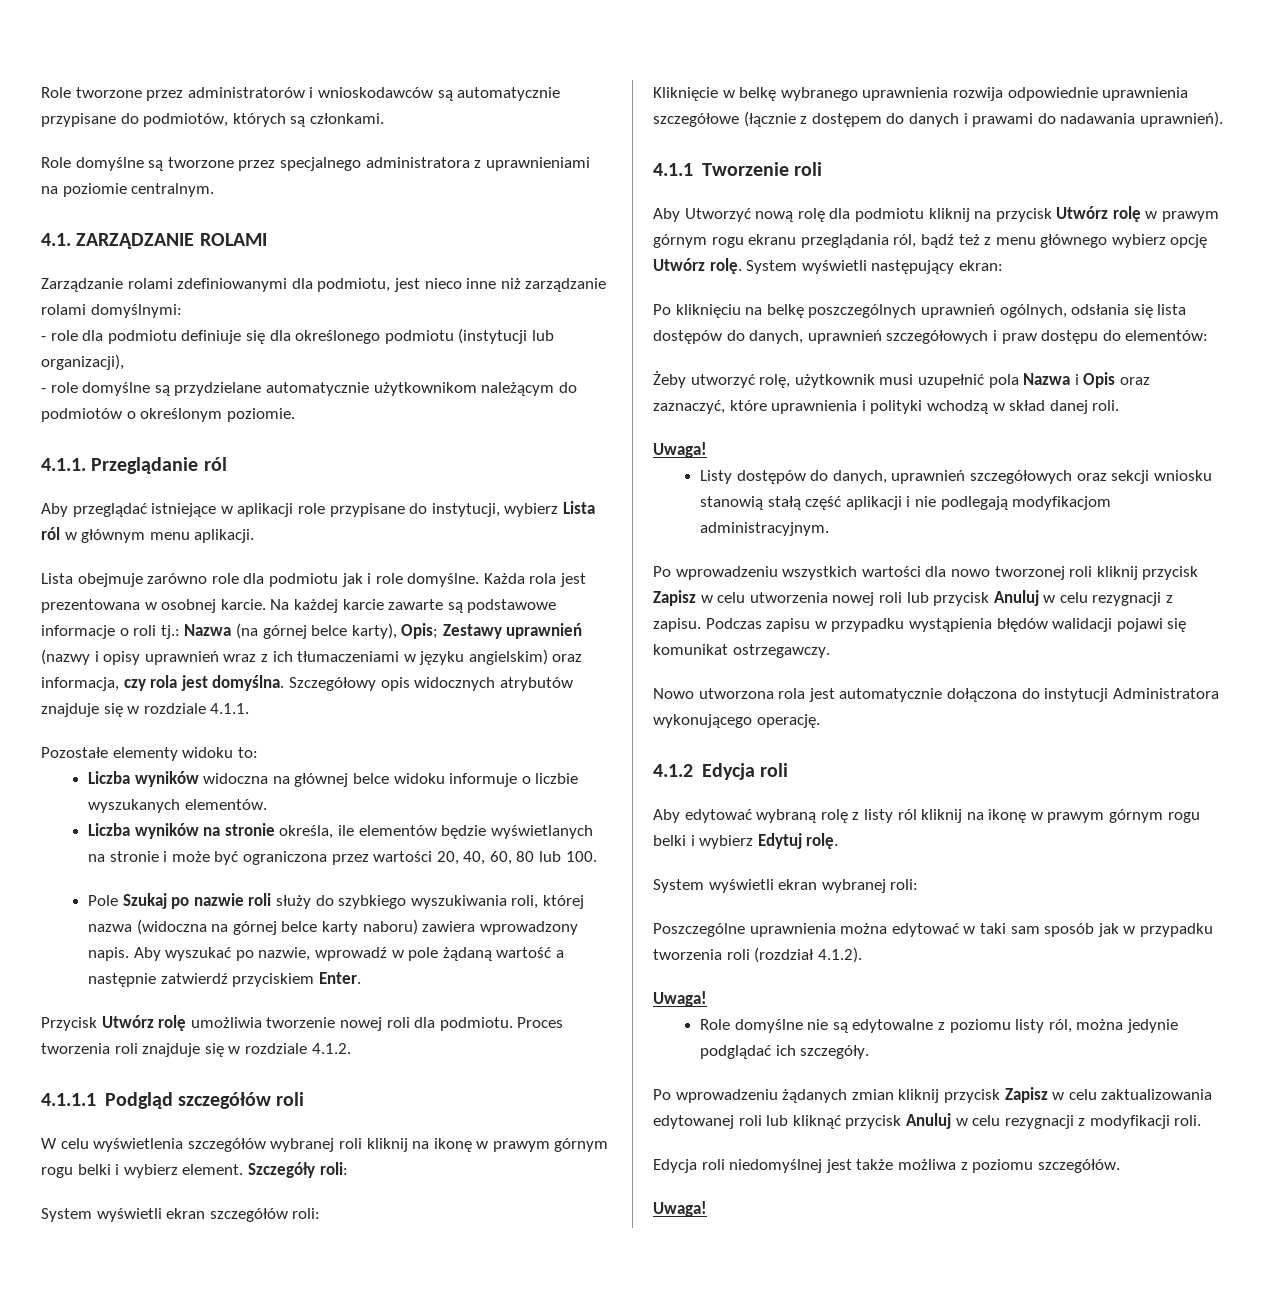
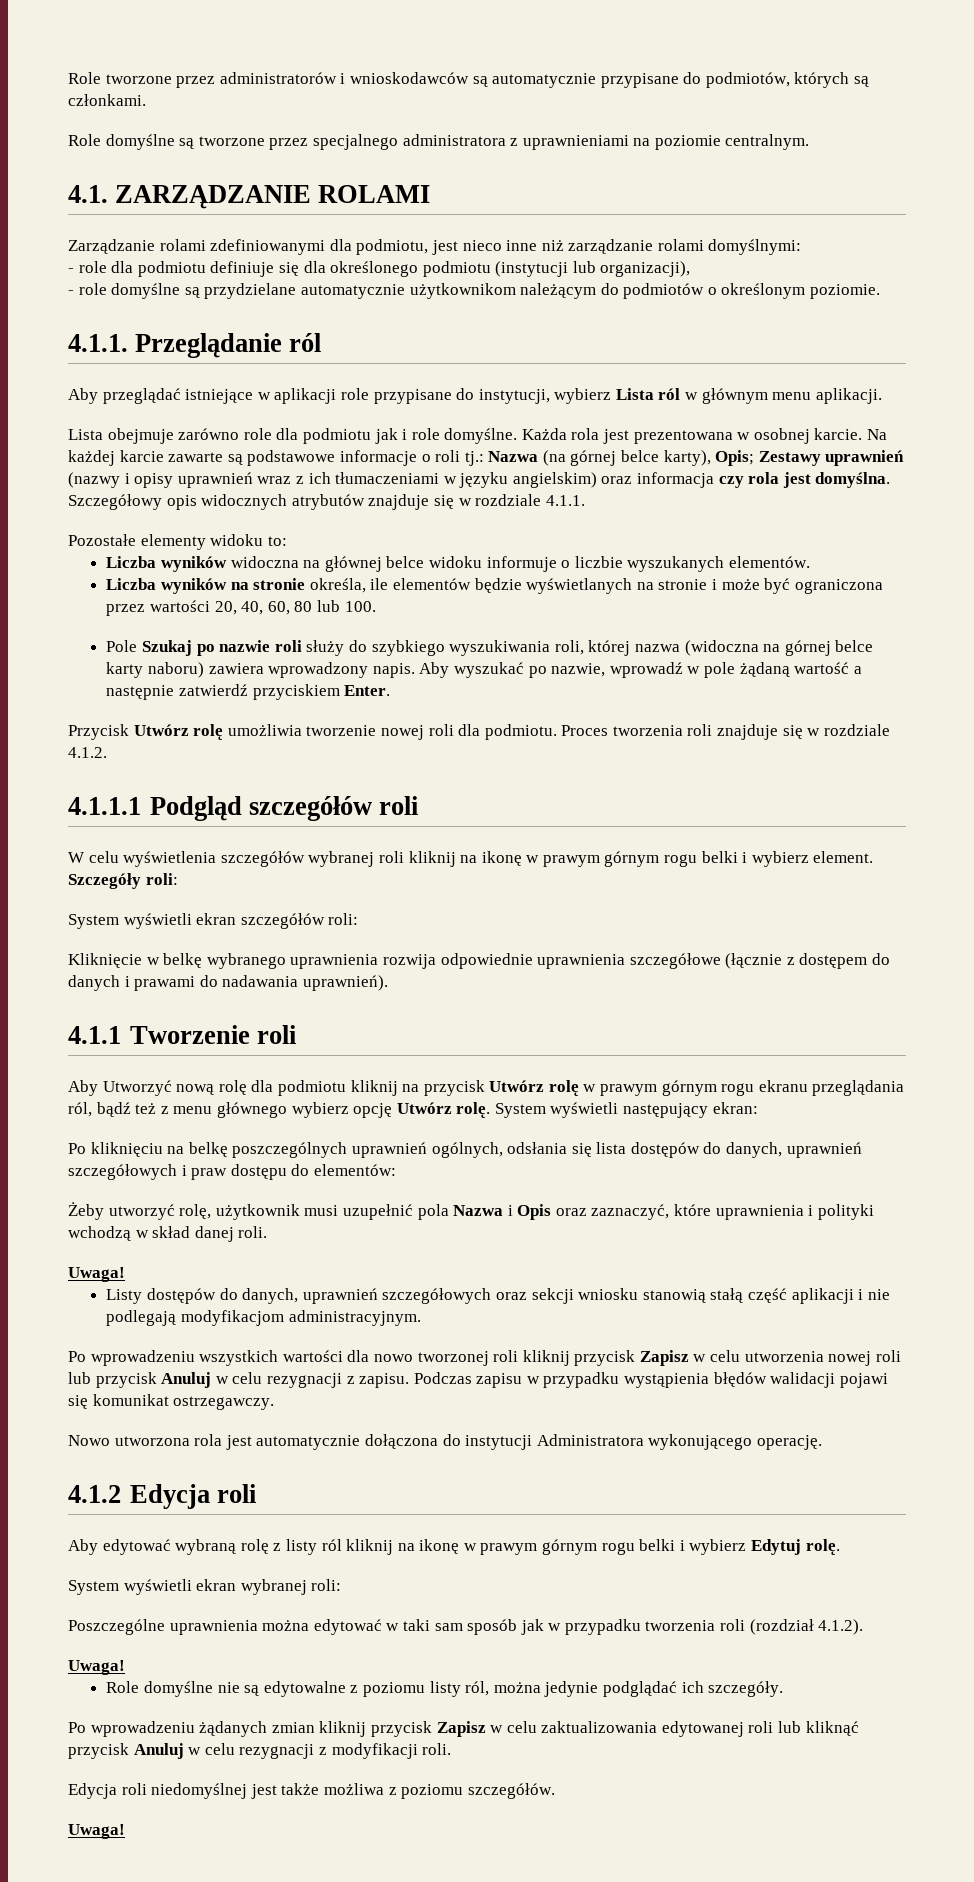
[41,677,119,691] informacja, -> [637,472,715,488] informacja

